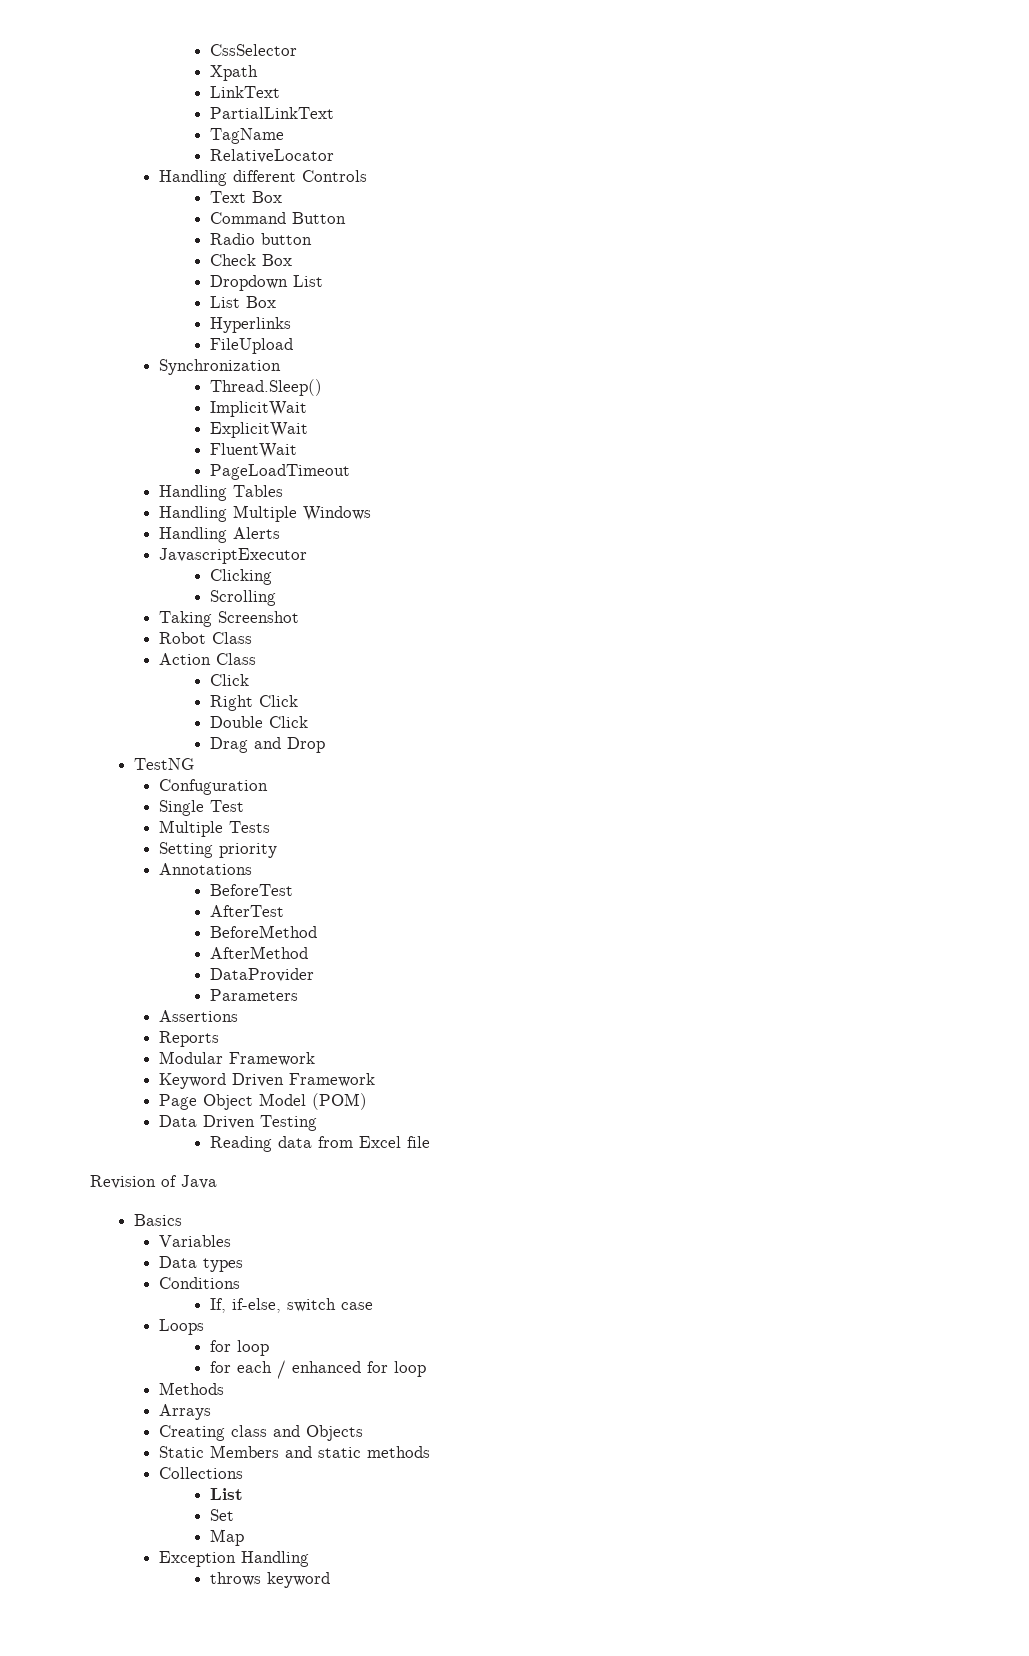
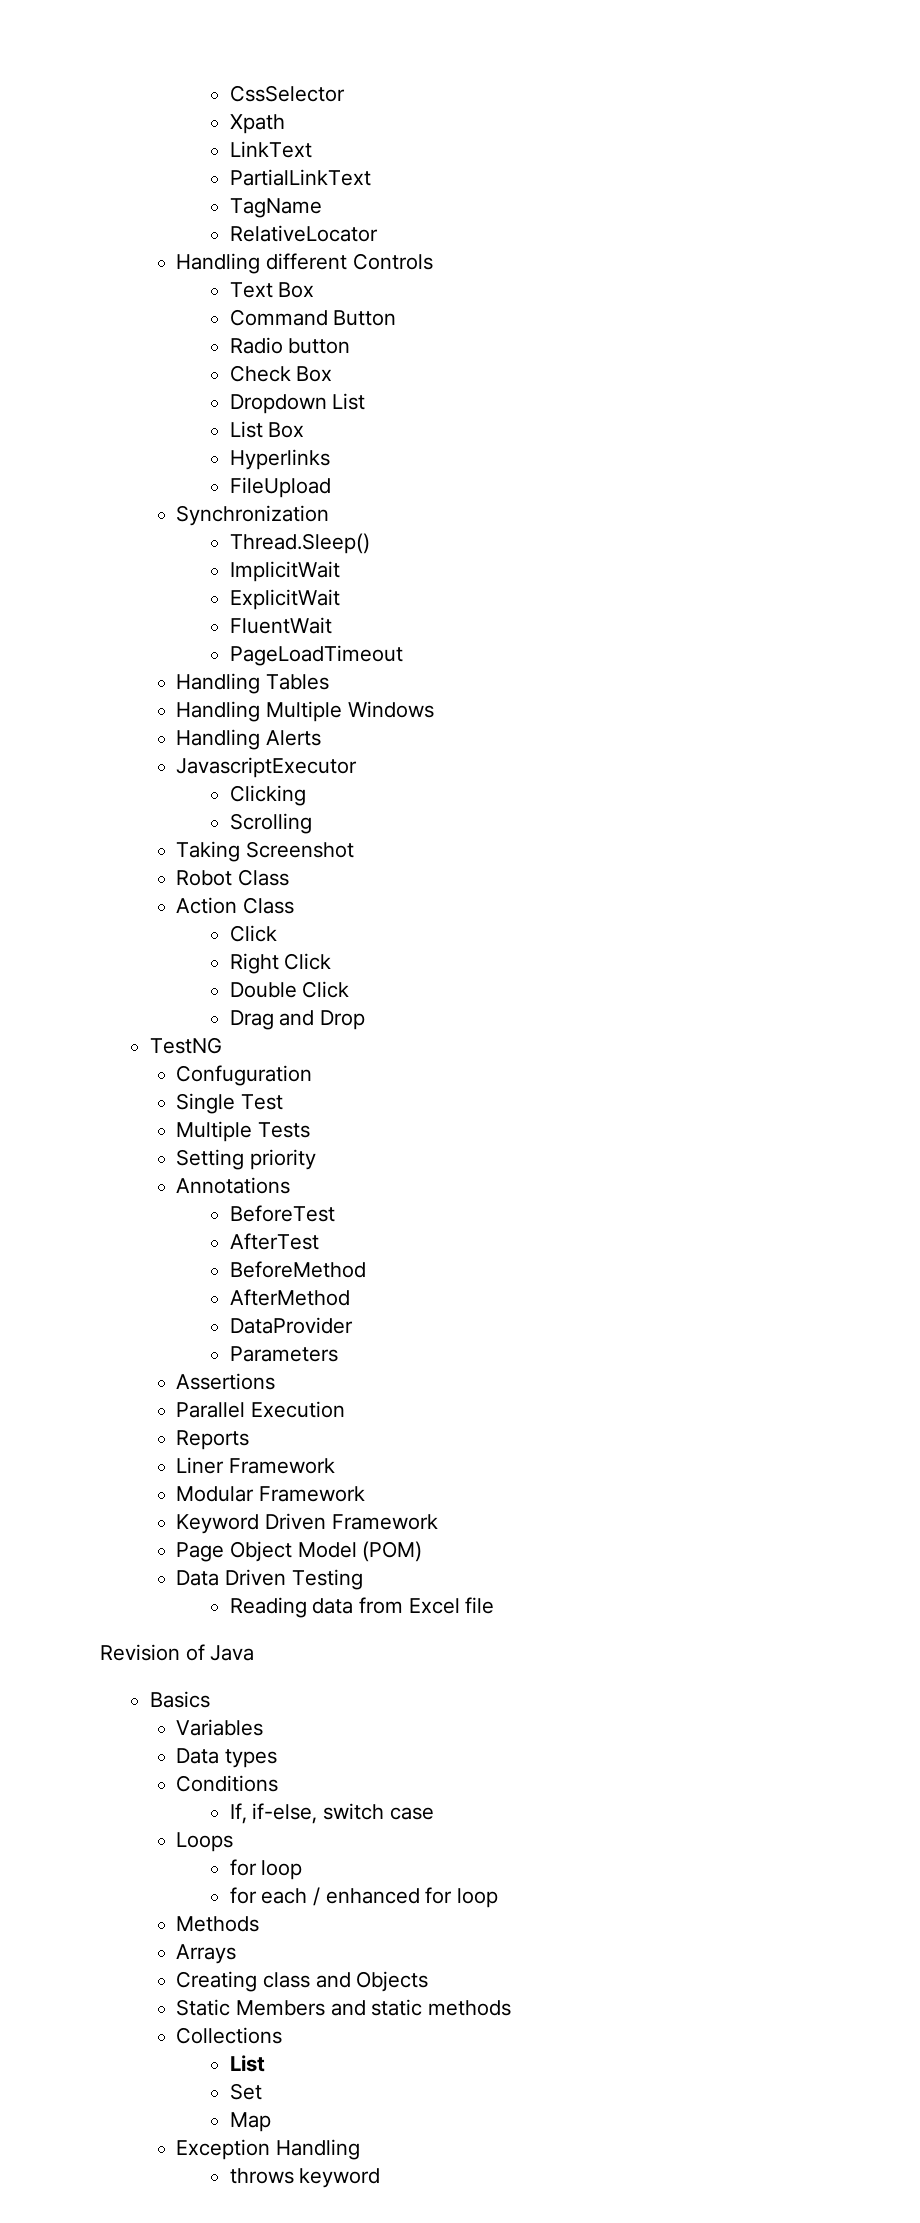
(239, 1016) none -> [176,1401,346,1418] // Parallel Execution
(220, 1039) none -> [176,1457,336,1474] // Liner Framework

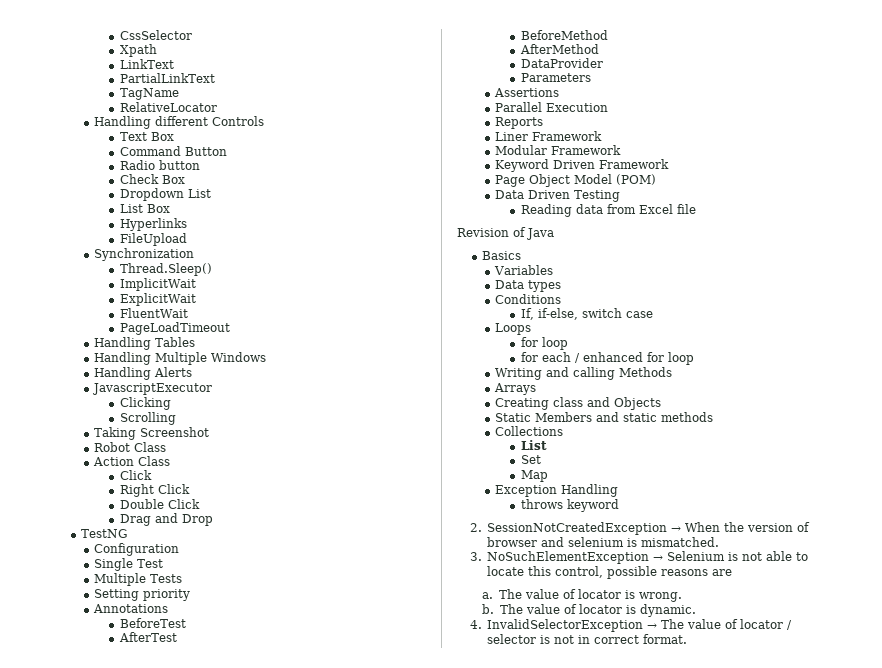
[176,1065,313,1086] Confuguration -> [94,543,180,556] Configuration
(499, 1898) none -> [495,367,616,380] Writing and calling
(381, 2178) none -> [469,522,811,535] [487,537,720,547] [469,551,809,564] [487,566,733,579] [482,589,683,602] [482,604,697,617] [469,619,793,632] [487,634,688,644] // 2. SessionNotCreatedException → When the version of browser and selenium is mismatched. // 3. NoSuchElementException → Selenium is not able to locate this control, possible reasons are // a. The value of locator is wrong. // b. The value of locator is dynamic. // 4. InvalidSelectorException → The value of locator / selector is not in correct format.

